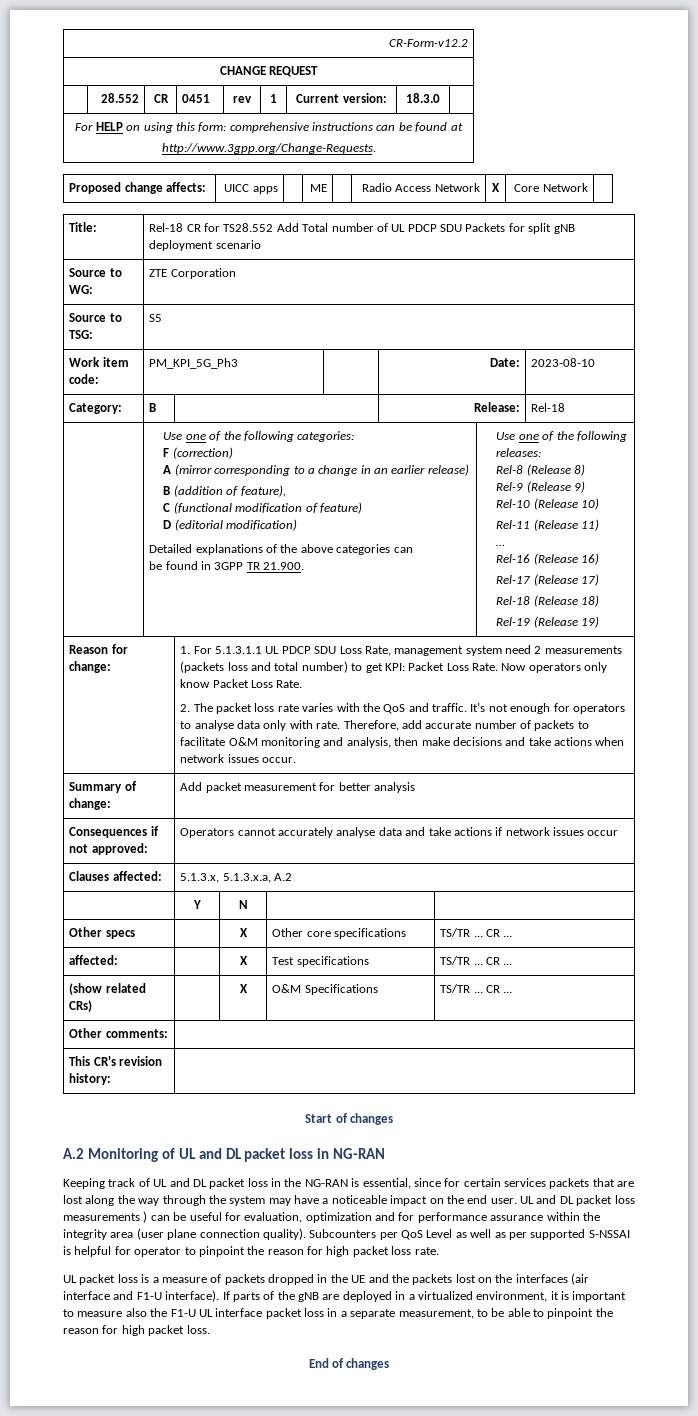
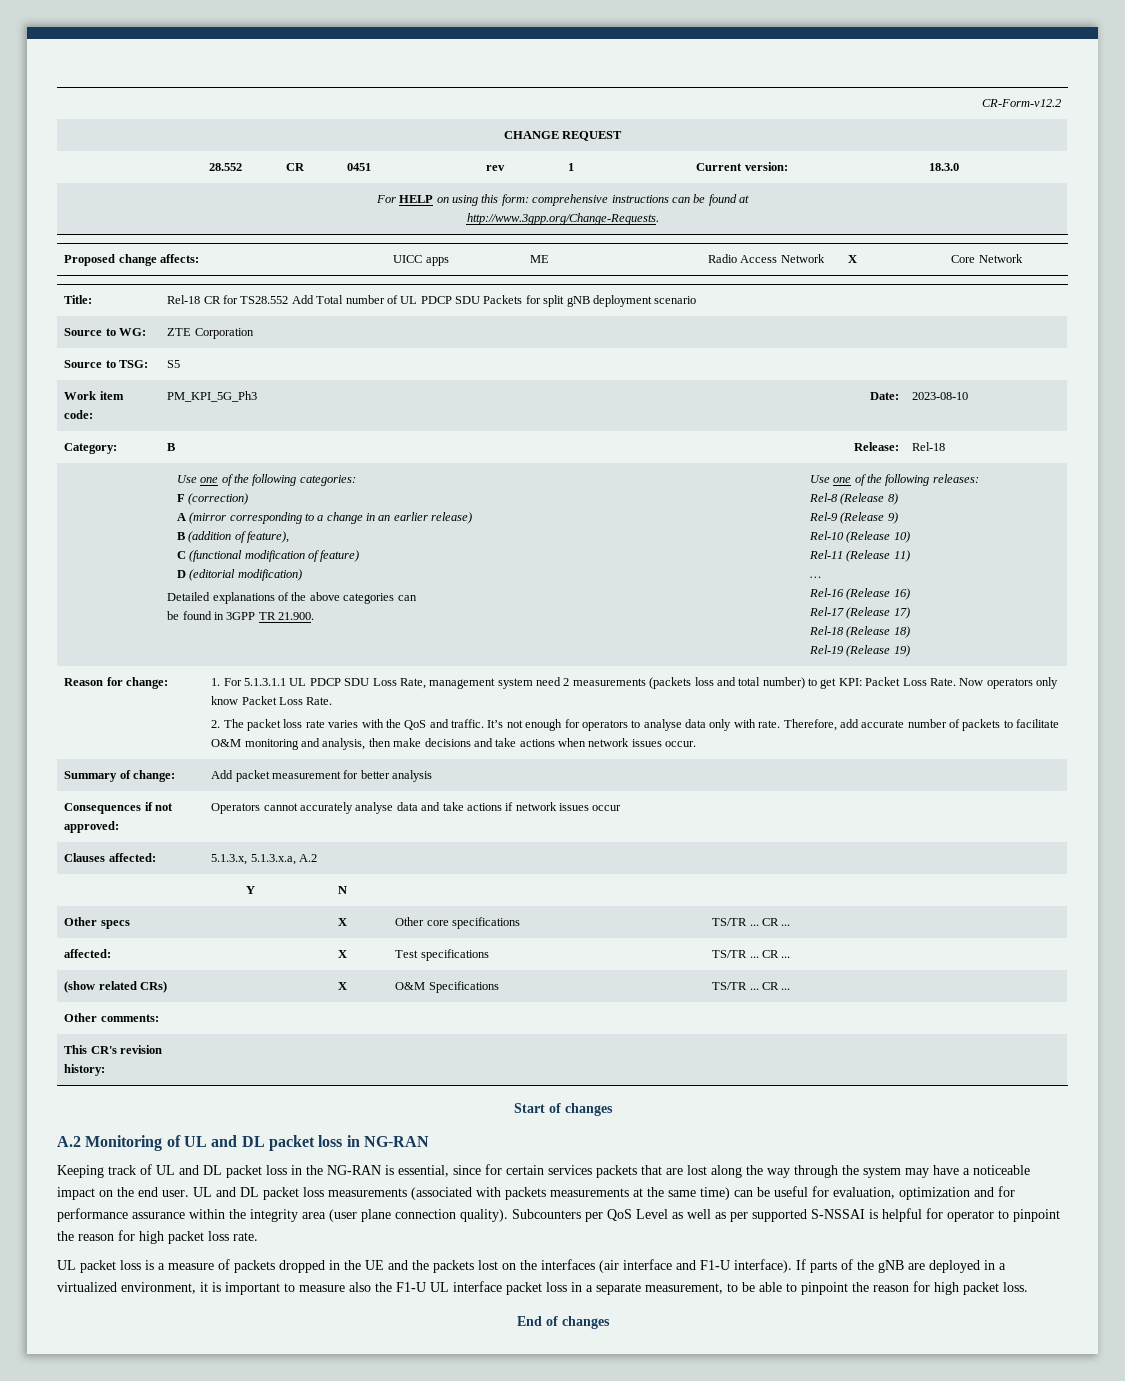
[143,1211,148,1223] ) -> [411,1187,730,1200] (associated with packets measurements at the same time)

